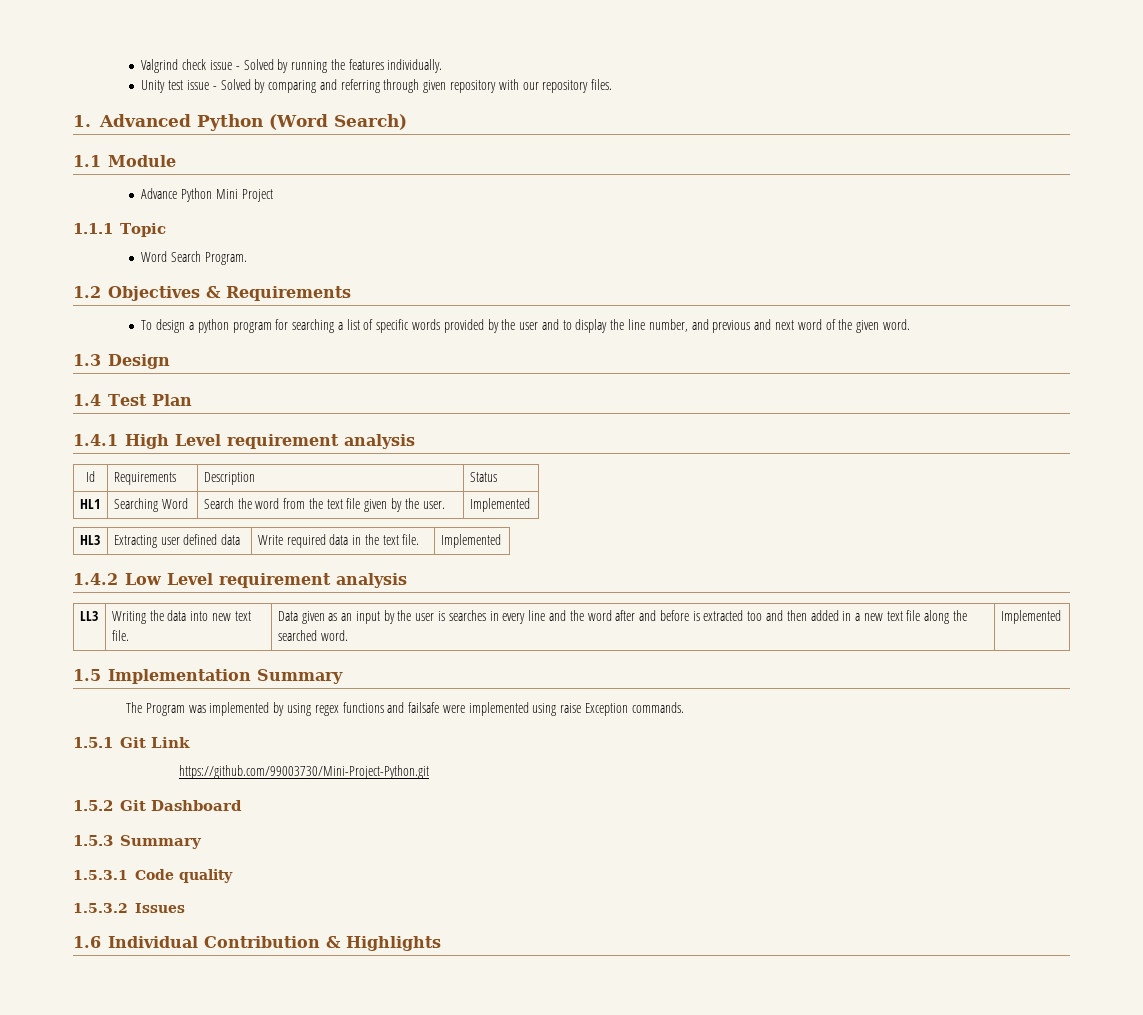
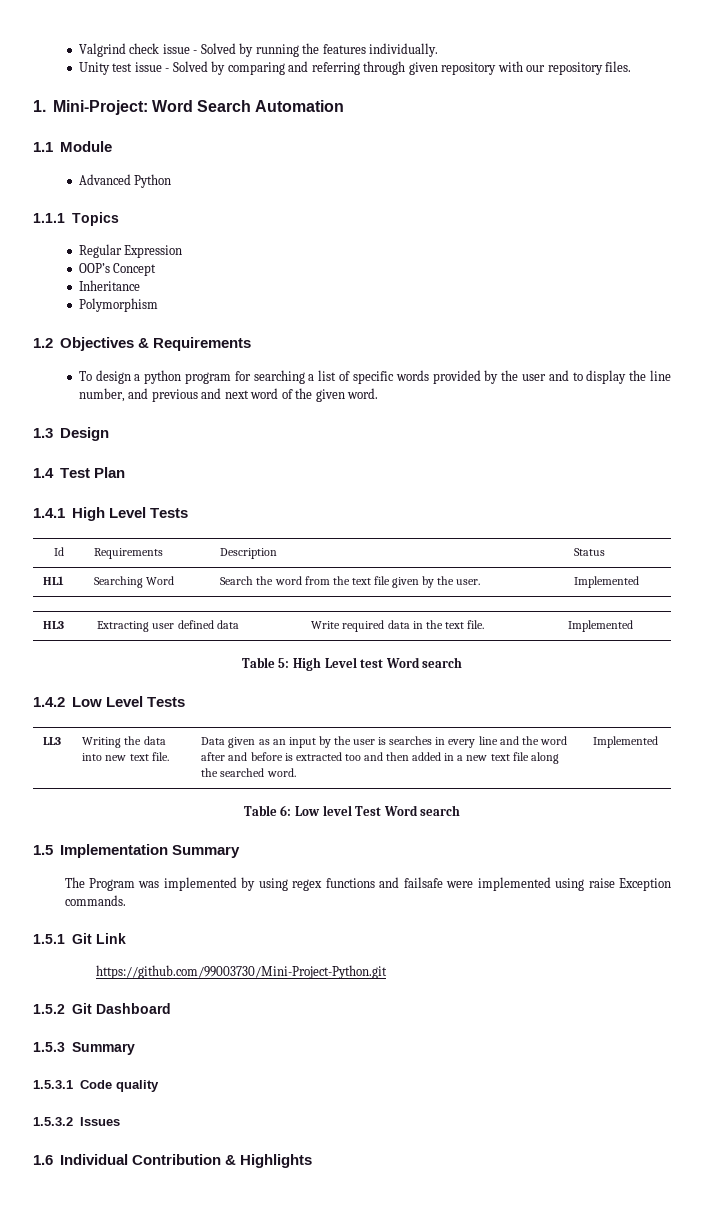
[98,114,407,131] Advanced Python (Word Search) -> [52,100,345,115] Mini-Project: Word Search Automation
[141,188,273,202] Advance Python Mini Project -> [78,174,172,188] Advanced Python
[120,223,166,237] [141,251,248,265] Topic // Word Search Program. -> [71,212,119,226] [78,244,183,258] [78,263,157,276] [78,280,140,291] [78,298,158,312] Topics // Regular Expression // OOP’s Concept // Inheritance // Polymorphism
[227,434,415,449] requirement analysis -> [149,508,188,518] Tests
(501, 541) none -> [241,657,463,671] // Table 5: High Level test Word search
[219,573,407,588] requirement analysis -> [146,697,185,707] Tests
(1061, 617) none -> [243,805,461,816] // Table 6: Low level Test Word search

